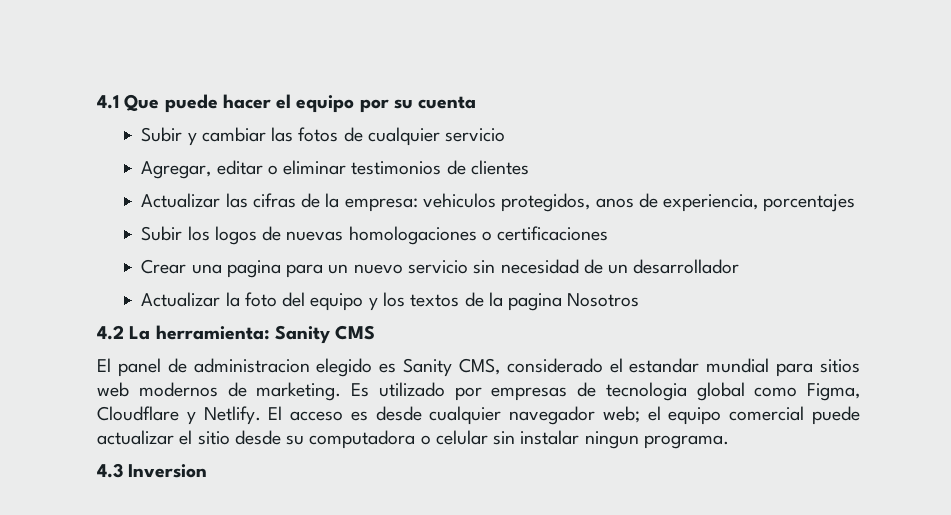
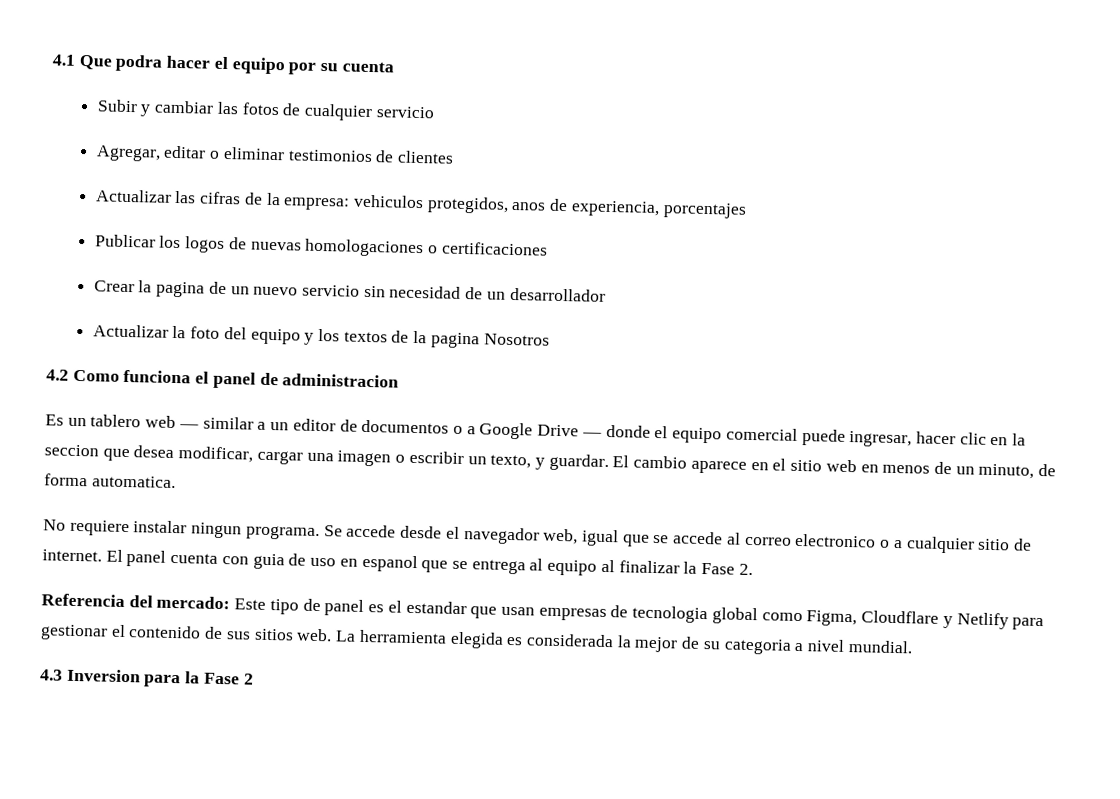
[164,94,218,113] puede -> [115,54,164,72] podra
[141,226,183,241] Subir -> [94,234,156,248] Publicar
[191,260,324,278] una pagina para -> [138,280,227,298] la pagina de
[129,325,376,344] [97,358,860,377] [97,382,482,401] La herramienta: Sanity CMS // El panel de administracion elegido es Sanity CMS, considerado el estandar mundial para sitios web modernos de marketing. Es utilizado por -> [72,369,400,389] [45,414,1027,448] [44,444,1057,479] [44,473,176,489] [43,519,1032,554] [42,549,753,576] [41,593,535,619] Como funciona el panel de administracion // Es un tablero web — similar a un editor de documentos o a Google Drive — donde el equipo comercial puede ingresar, hacer clic en la seccion que desea modificar, cargar una imagen o escribir un texto, y guardar. El cambio aparece en el sitio web en menos de un minuto, de forma automatica. // No requiere instalar ningun programa. Se accede desde el navegador web, igual que se accede al correo electronico o a cualquier sitio de internet. El panel cuenta con guia de uso en espanol que se entrega al equipo al finalizar la Fase 2. // Referencia del mercado: Este tipo de panel es el estandar que usan
[203,406,860,425] [97,430,729,449] [97,463,208,478] Netlify. El acceso es desde cualquier navegador web; el equipo comercial puede actualizar el sitio desde su computadora o celular sin instalar ningun programa. // 4.3 Inversion -> [956,612,1045,631] [40,624,913,655] [40,668,254,688] Netlify para gestionar el contenido de sus sitios web. La herramienta elegida es considerada la mejor de su categoria a nivel mundial. // 4.3 Inversion para la Fase 2

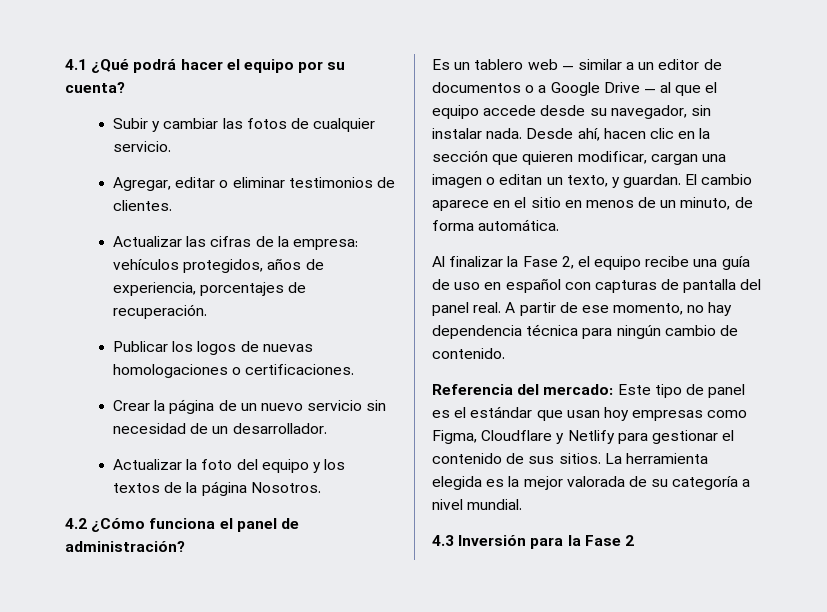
[78,54,164,72] Que podra -> [91,59,177,73] ¿Qué podrá
[341,61,394,73] cuenta -> [65,82,125,93] cuenta?
[375,106,435,119] servicio -> [112,141,171,152] servicio.
[396,150,454,164] clientes -> [112,200,172,211] clientes.
[352,194,547,214] vehiculos protegidos, anos -> [112,258,302,273] vehículos protegidos, años
(747, 210) none -> [288,282,307,293] [112,304,207,319] de recuperación.
[441,241,548,256] certificaciones -> [245,364,355,375] certificaciones.
[156,281,206,298] pagina -> [169,399,215,414] página
[509,287,606,302] desarrollador -> [232,423,327,434] desarrollador.
[430,332,550,349] pagina Nosotros -> [201,481,321,496] página Nosotros.
[72,369,120,382] Como -> [91,518,146,532] ¿Cómo
[282,373,400,388] administracion -> [65,541,185,552] administración?
[605,424,1027,448] [44,444,303,465] donde el equipo comercial puede ingresar, hacer clic en la seccion que desea modificar, cargar -> [660,82,718,96] [432,105,711,119] [432,128,711,141] [432,150,698,165] al que el equipo accede desde su navegador, sin instalar nada. Desde ahí, hacen clic en la sección que quieren modificar, cargan
[408,450,464,465] escribir -> [499,174,543,185] editan
[548,453,609,472] guardar. -> [623,174,682,188] guardan.
[825,459,857,473] web -> (561, 202) none
[91,475,176,489] [43,519,1032,554] [42,549,753,576] automatica. // No requiere instalar ningun programa. Se accede desde el navegador web, igual que se accede al correo electronico o a cualquier sitio de internet. El panel cuenta con guia de uso en espanol que se entrega al equipo al finalizar la Fase 2. -> [478,219,560,231] [432,256,750,270] [432,278,762,293] [432,302,733,316] [432,324,738,339] [432,348,505,359] automática. // Al finalizar la Fase 2, el equipo recibe una guía de uso en español con capturas de pantalla del panel real. A partir de ese momento, no hay dependencia técnica para ningún cambio de contenido.
[405,600,467,615] estandar -> [470,406,533,418] estándar
[538,605,758,625] empresas de tecnologia global -> [603,407,704,421] hoy empresas
[253,628,333,642] sitios web. -> [558,453,601,464] sitios.
[525,633,614,648] considerada -> (505, 483) none
(679, 644) none -> [566,476,625,487] valorada
[723,638,792,655] categoria -> [672,476,739,490] categoría
[66,668,141,683] Inversion -> [458,535,527,546] Inversión

